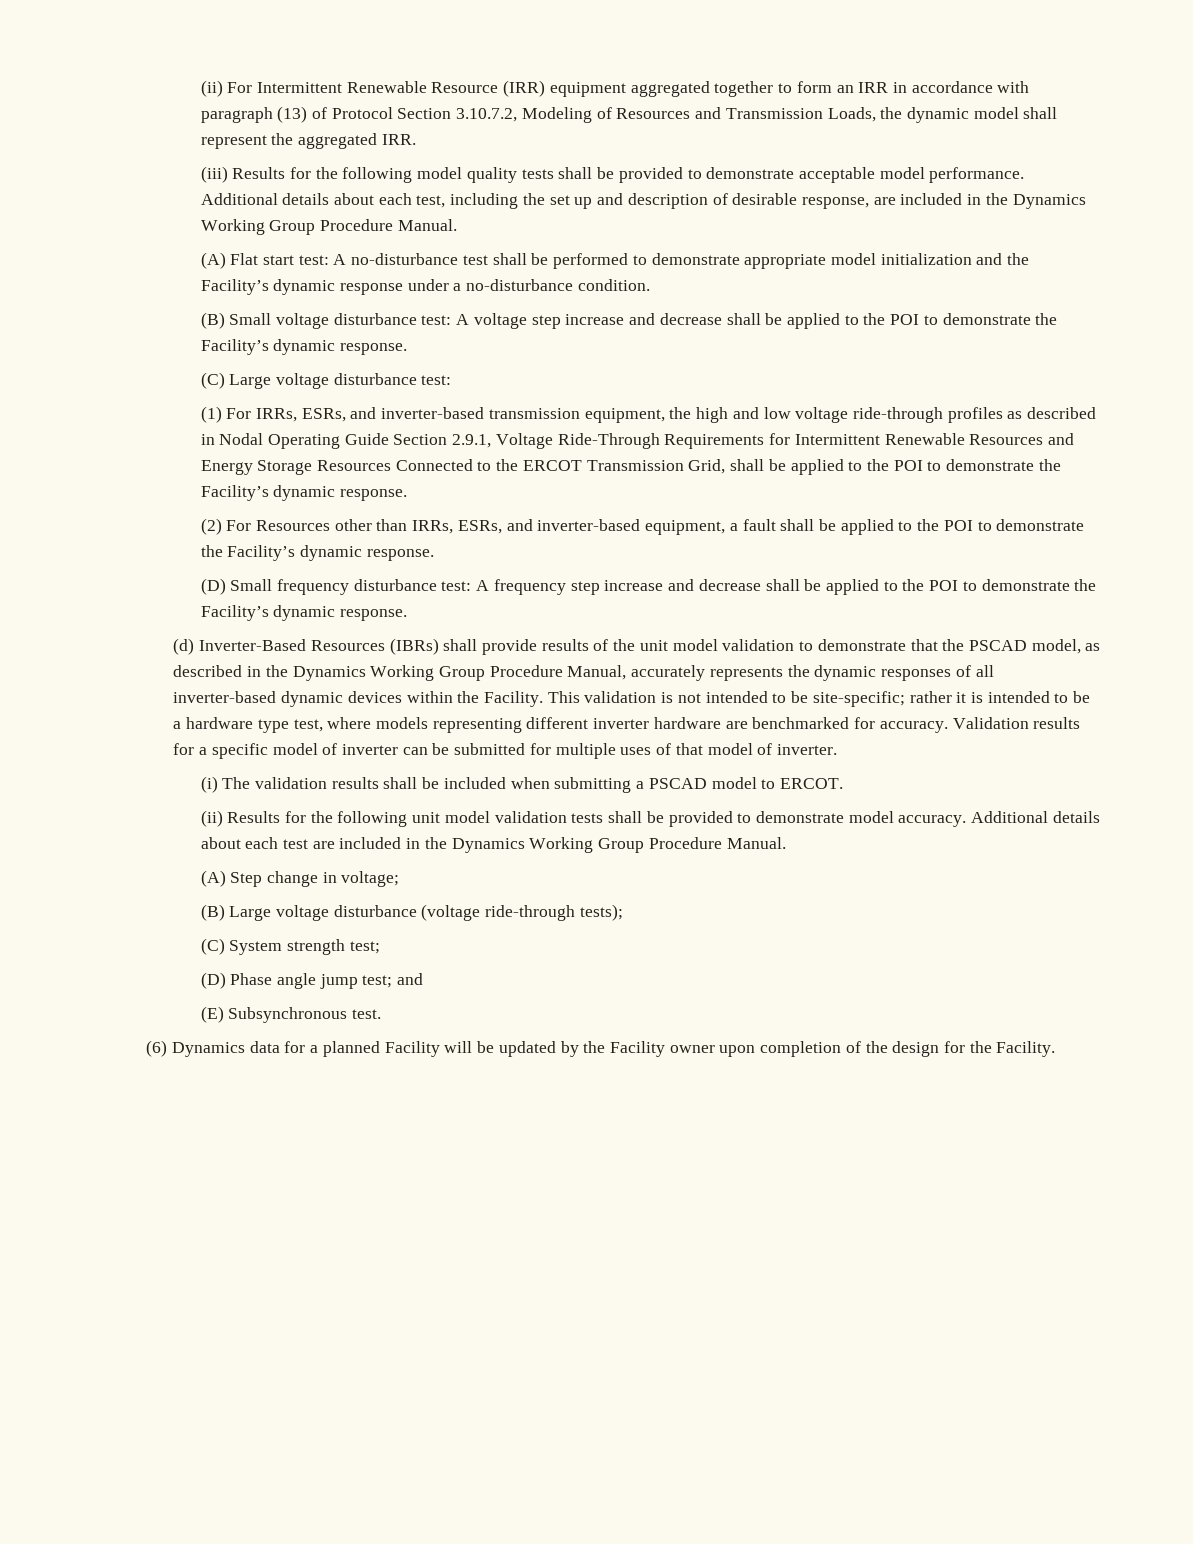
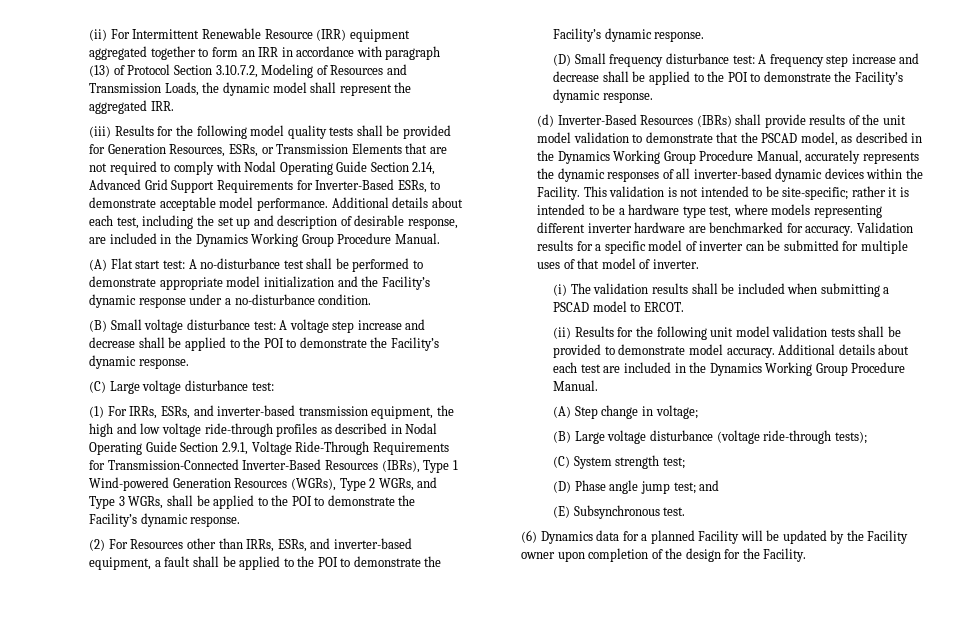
(683, 175) none -> [89,143,447,157] [89,161,436,175] [89,179,427,193] for Generation Resources, ESRs, or Transmission Elements that are not required to comply with Nodal Operating Guide Section 2.14, Advanced Grid Support Requirements for Inverter-Based ESRs,
[794,433,1074,445] [200,459,726,475] Intermittent Renewable Resources and Energy Storage Resources Connected to the ERCOT Transmission Grid, -> [107,459,458,473] [89,477,438,491] [89,496,164,509] Transmission-Connected Inverter-Based Resources (IBRs), Type 1 Wind-powered Generation Resources (WGRs), Type 2 WGRs, and Type 3 WGRs,

